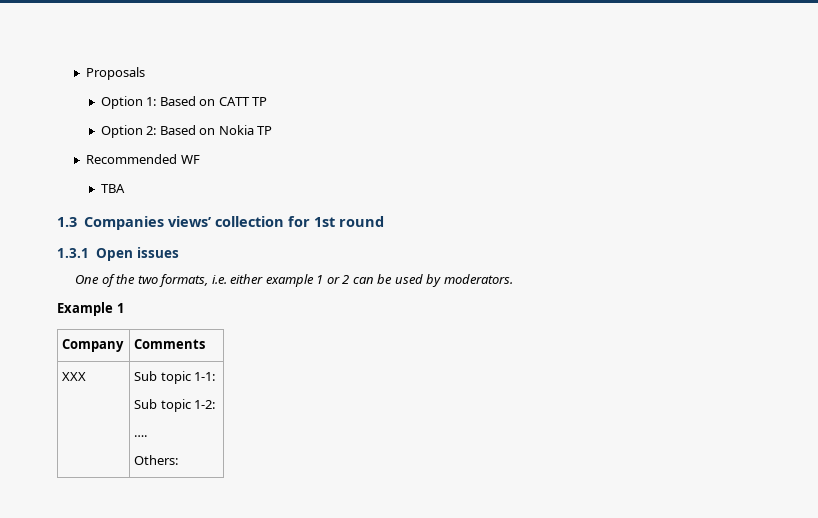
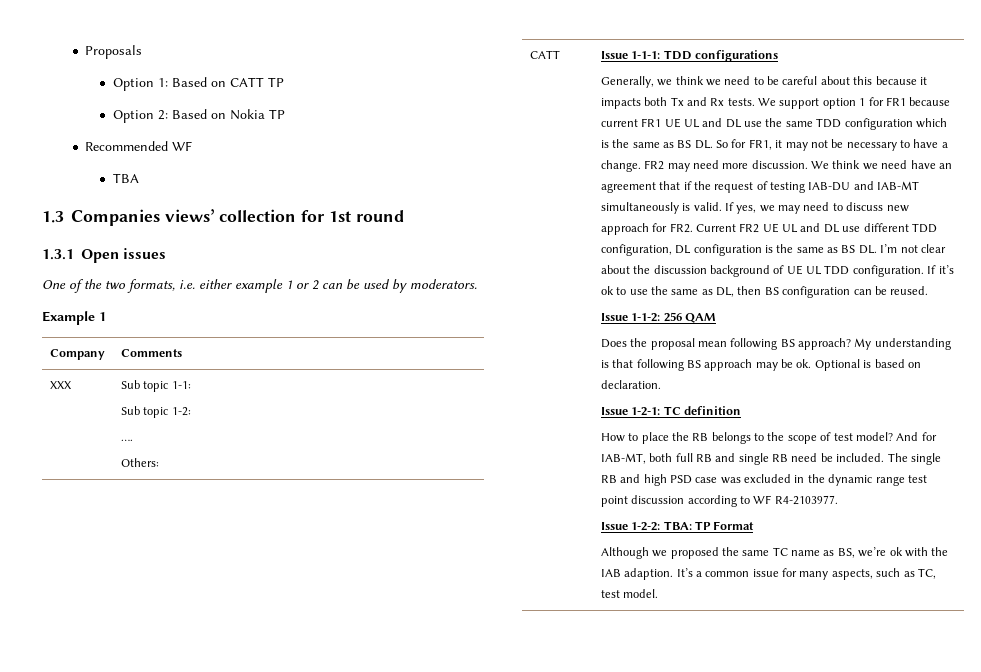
(179, 460) none -> [529,50,560,59] [600,50,778,62] [600,76,927,88] [600,97,951,109] [600,118,947,130] [600,139,948,151] [600,160,952,172] [600,181,920,193] [600,202,909,214] [600,223,937,235] [600,244,946,256] [600,265,954,277] [600,286,929,298] [600,312,716,323] [600,338,951,350] [600,359,921,371] [600,380,661,389] [600,406,741,416] [600,432,937,444] [600,453,941,465] [600,474,927,486] [600,495,838,507] [600,521,755,531] [600,547,949,559] [600,568,936,580] [600,589,659,598] // CATT | Issue 1-1-1: TDD configurations // Generally, we think we need to be careful about this because it impacts both Tx and Rx tests. We support option 1 for FR1 because current FR1 UE UL and DL use the same TDD configuration which is the same as BS DL. So for FR1, it may not be necessary to have a change. FR2 may need more discussion. We think we need have an agreement that if the request of testing IAB-DU and IAB-MT simultaneously is valid. If yes, we may need to discuss new approach for FR2. Current FR2 UE UL and DL use different TDD configuration, DL configuration is the same as BS DL. I’m not clear about the discussion background of UE UL TDD configuration. If it’s ok to use the same as DL, then BS configuration can be reused. // Issue 1-1-2: 256 QAM // Does the proposal mean following BS approach? My understanding is that following BS approach may be ok. Optional is based on declaration. // Issue 1-2-1: TC definition // How to place the RB belongs to the scope of test model? And for IAB-MT, both full RB and single RB need be included. The single RB and high PSD case was excluded in the dynamic range test point discussion according to WF R4-2103977. // Issue 1-2-2: TBA: TP Format // Although we proposed the same TC name as BS, we’re ok with the IAB adaption. It’s a common issue for many aspects, such as TC, test model.

